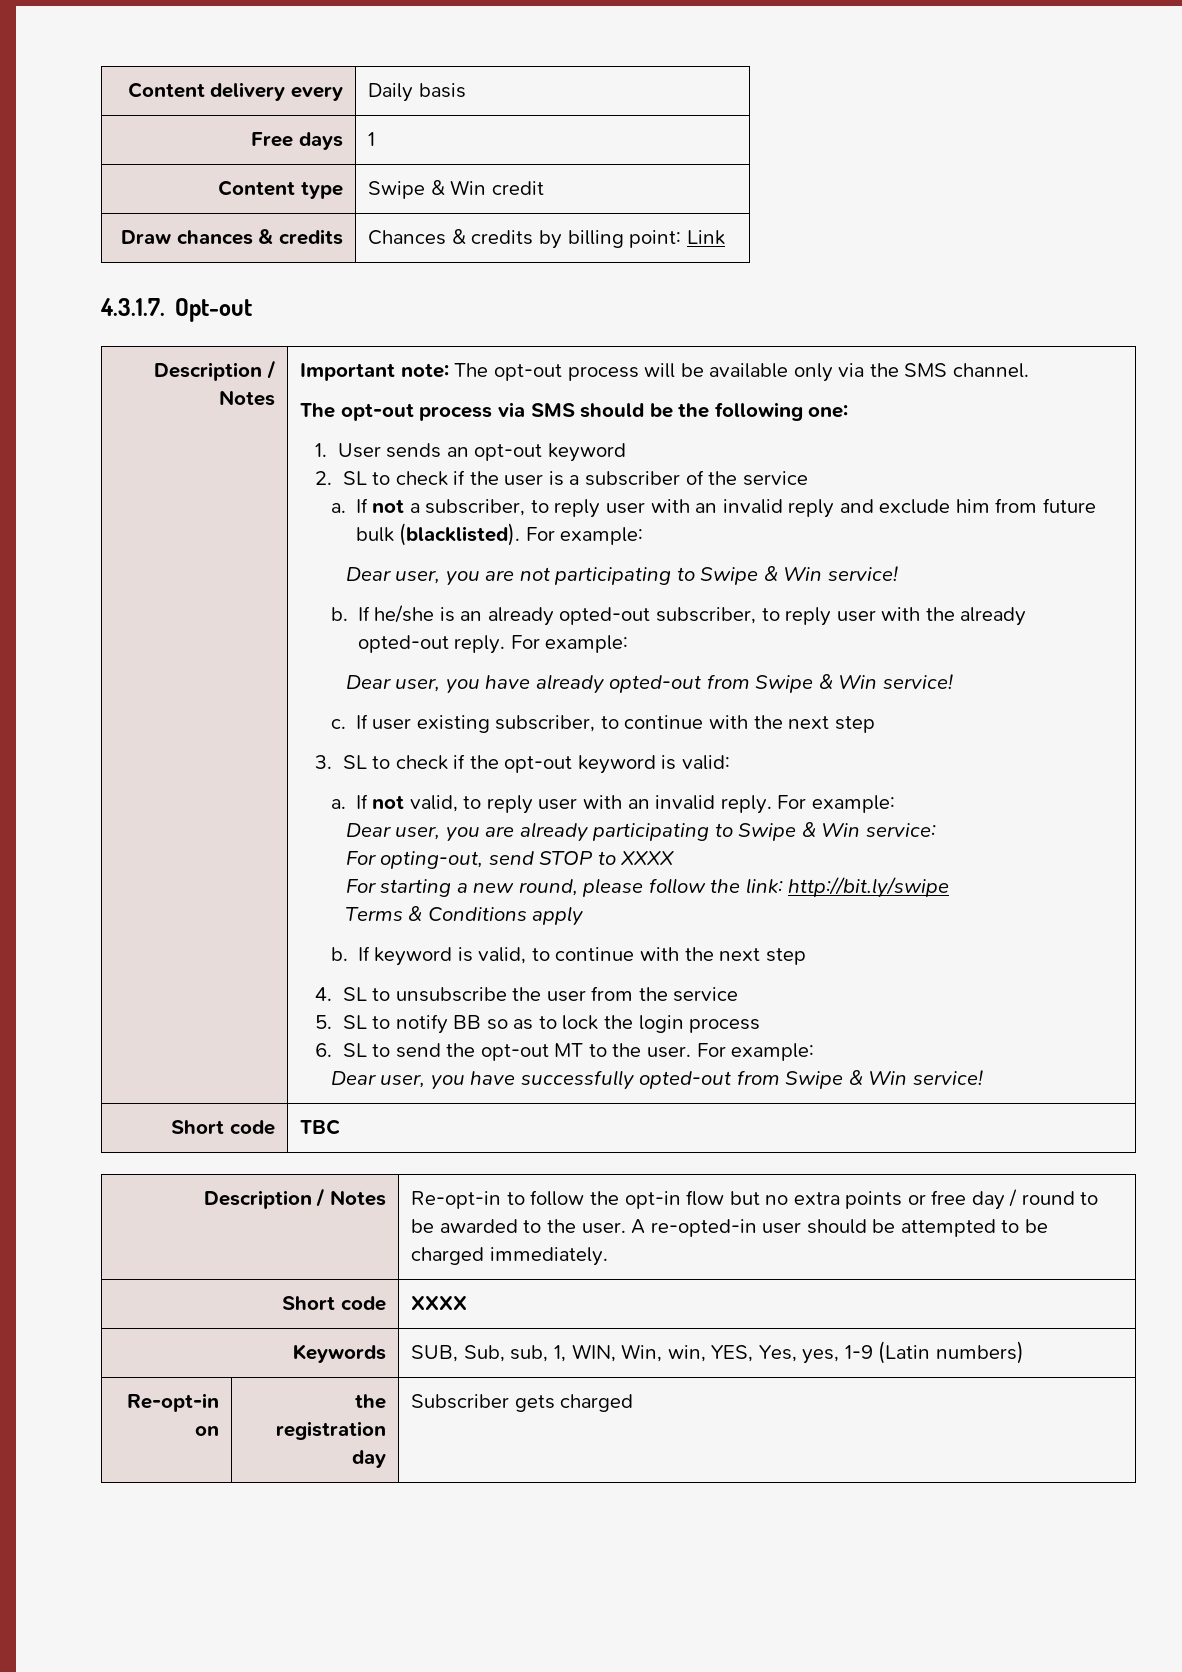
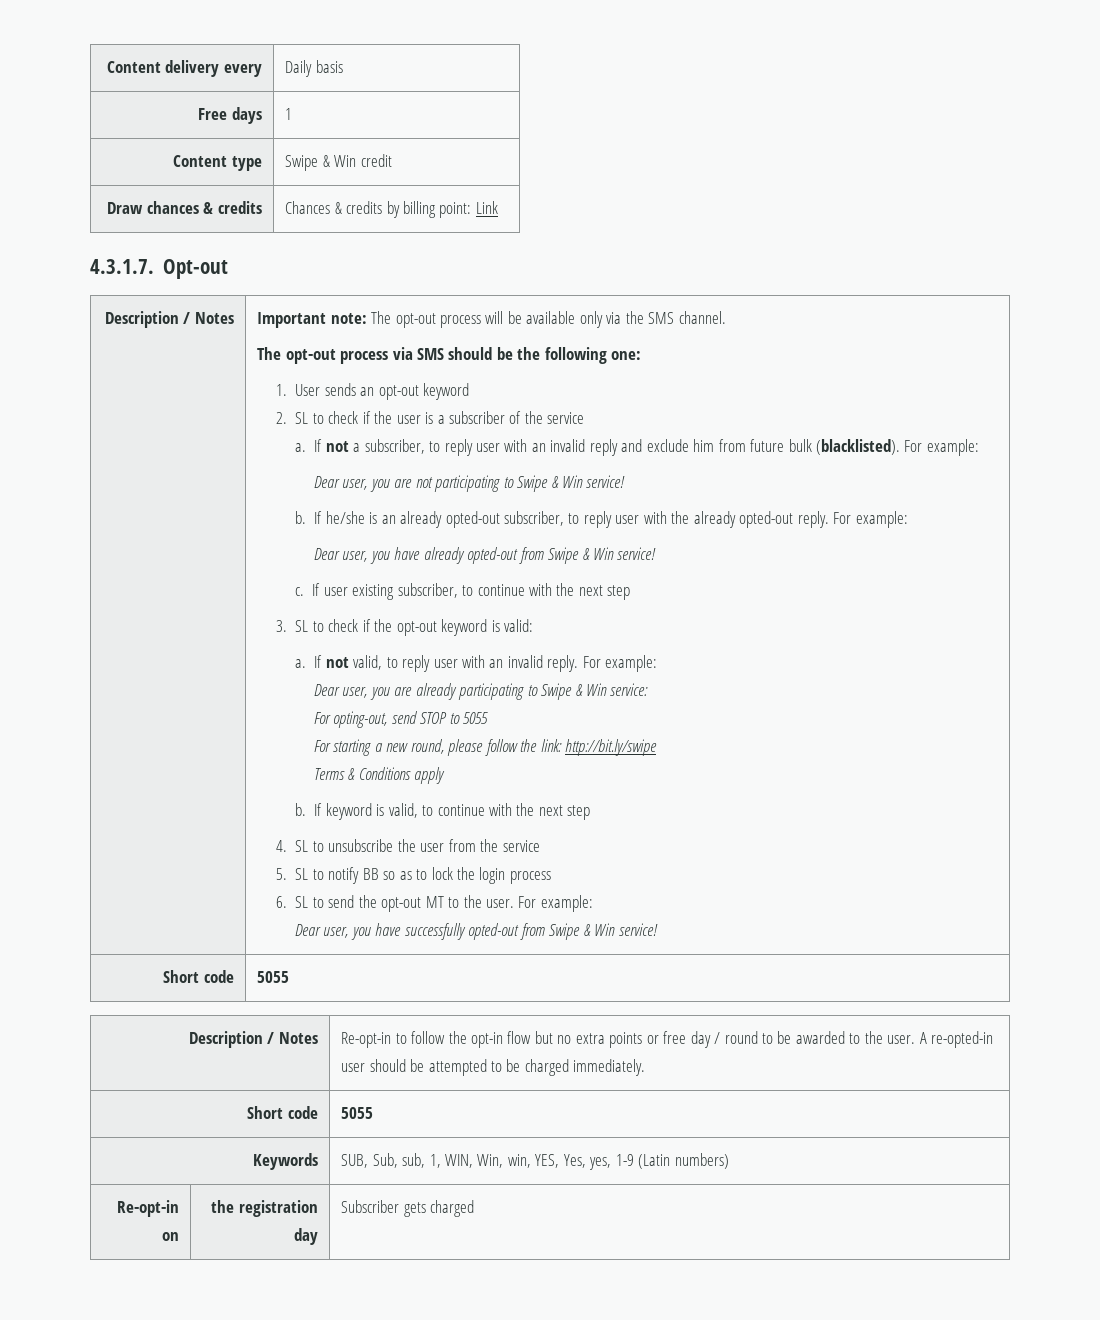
[620,851,675,865] XXXX -> [463,712,489,724] 5055
[300,1119,341,1135] TBC -> [257,971,290,983] 5055
[411,1296,468,1310] XXXX -> [341,1107,374,1119] 5055

